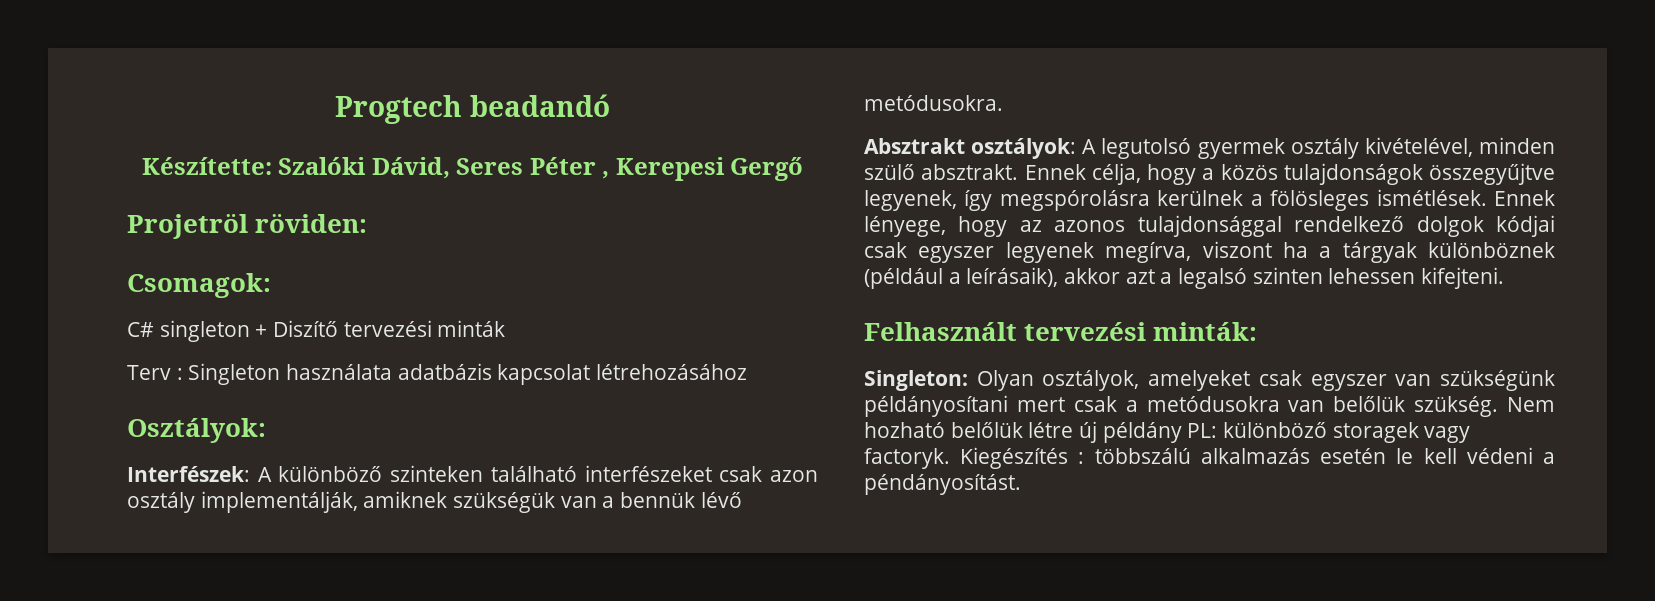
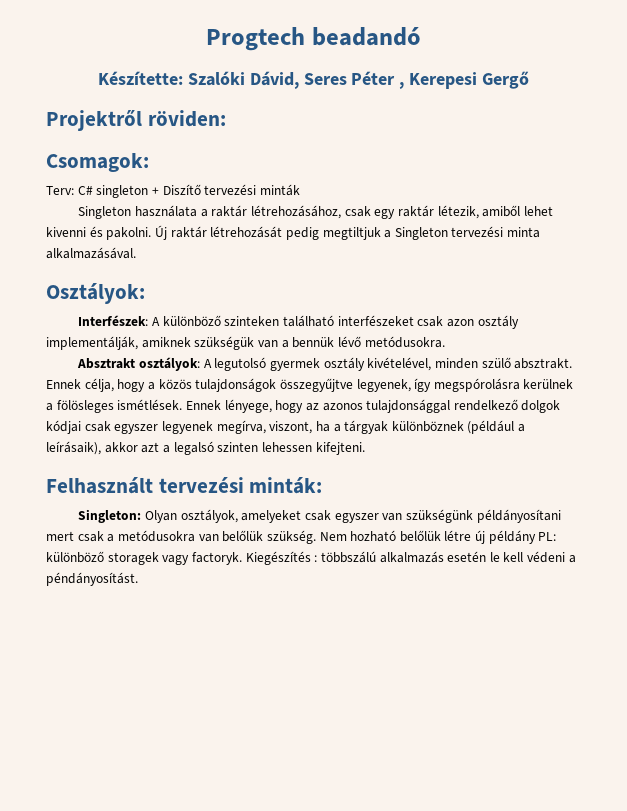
[127,214,248,239] Projetröl -> [46,110,142,131] Projektről
(271, 285) none -> [46,186,74,195] Terv:
[127,363,748,385] Terv : Singleton használata adatbázis kapcsolat létrehozásához -> [78,205,553,219] [46,225,541,240] [46,247,136,259] Singleton használata a raktár létrehozásához, csak egy raktár létezik, amiből lehet kivenni és pakolni. Új raktár létrehozását pedig megtiltjuk a Singleton tervezési minta alkalmazásával.
[1202,241,1272,258] viszont -> [269,421,313,434] viszont,

